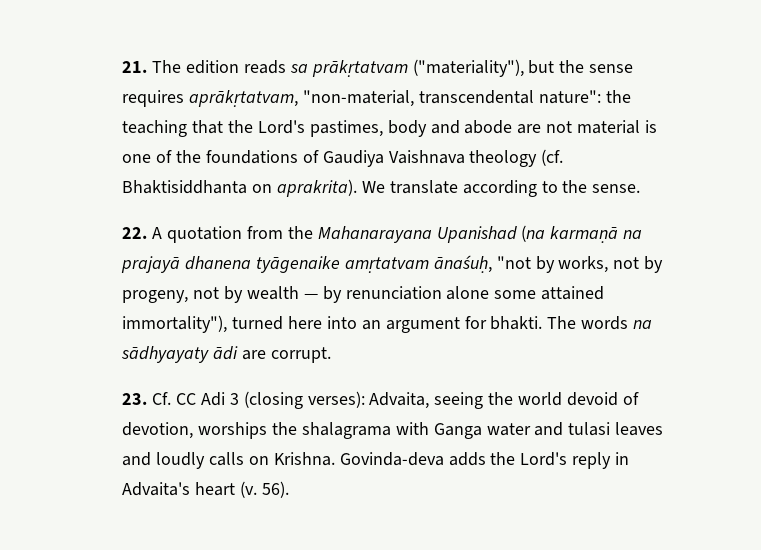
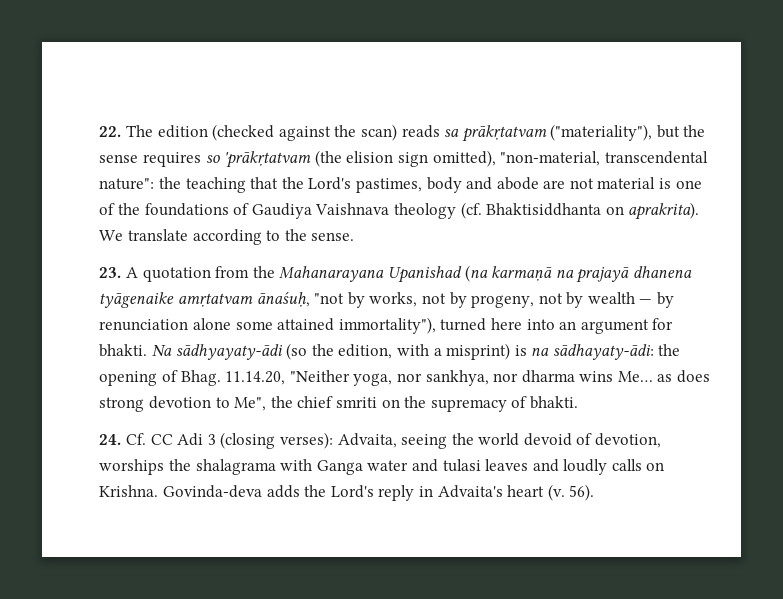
[122,61,148,73] 21. -> [99,126,122,137] 22.
(240, 67) none -> [212,124,397,141] (checked against the scan)
[189,90,299,107] aprākṛtatvam, -> [205,150,496,168] so 'prākṛtatvam (the elision sign omitted),
[122,227,148,239] 22. -> [99,267,122,278] 23.
[547,316,652,330] [121,346,331,363] [122,393,148,405] The words na sādhyayaty ādi are corrupt. // 23. -> [151,343,681,360] [99,370,711,386] [99,396,578,412] [99,434,122,445] Na sādhyayaty-ādi (so the edition, with a misprint) is na sādhayaty-ādi: the opening of Bhag. 11.14.20, "Neither yoga, nor sankhya, nor dharma wins Me… as does strong devotion to Me", the chief smriti on the supremacy of bhakti. // 24.

